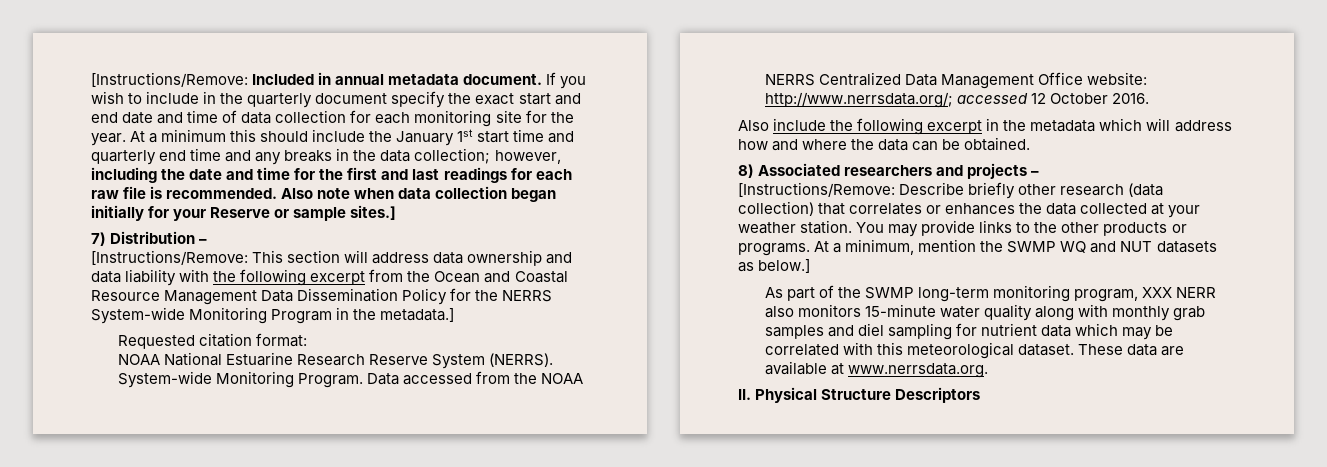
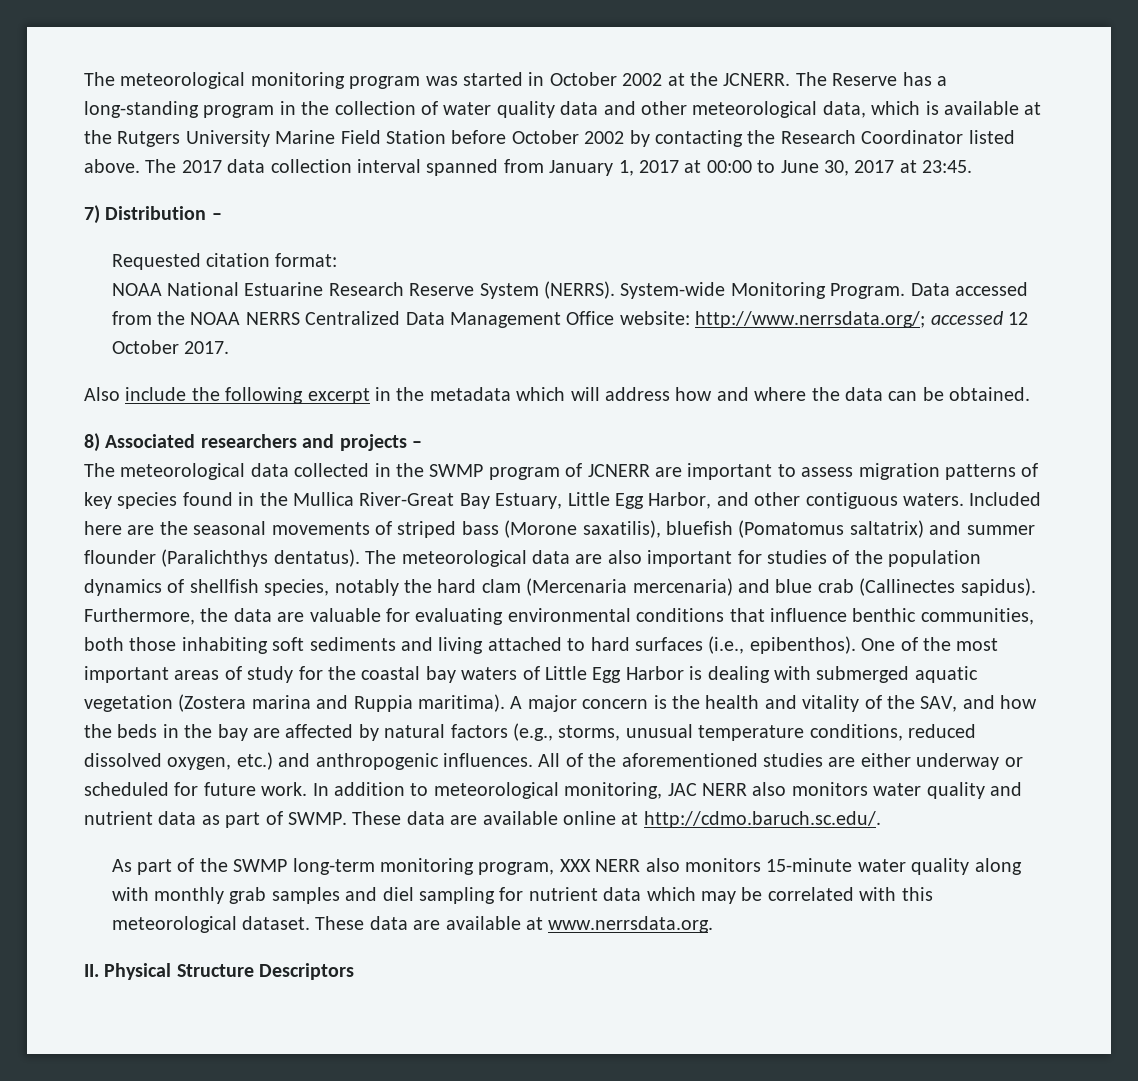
[91,72,587,89] [91,91,581,108] [91,110,574,127] [91,129,574,146] [91,148,561,165] [91,167,572,183] [91,186,557,202] [91,205,397,221] [91,231,208,246] [91,250,573,266] [91,269,568,286] [91,288,553,305] [91,307,455,324] [Instructions/Remove: Included in annual metadata document. If you wish to include in the quarterly document specify the exact start and end date and time of data collection for each monitoring site for the year. At a minimum this should include the January 1st start time and quarterly end time and any breaks in the data collection; however, including the date and time for the first and last readings for each raw file is recommended. Also note when data collection began initially for your Reserve or sample sites.] // 7) Distribution – // [Instructions/Remove: This section will address data ownership and data liability with the following excerpt from the Ocean and Coastal Resource Management Data Dissemination Policy for the NERRS System-wide Monitoring Program in the metadata.] -> [84,72,947,89] [84,101,1042,118] [84,130,1015,147] [84,159,973,176] [84,205,222,224] The meteorological monitoring program was started in October 2002 at the JCNERR. The Reserve has a long-standing program in the collection of water quality data and other meteorological data, which is available at the Rutgers University Marine Field Station before October 2002 by contacting the Research Coordinator listed above. The 2017 data collection interval spanned from January 1, 2017 at 00:00 to June 30, 2017 at 23:45. // 7) Distribution –
[1111,93,1149,104] 2016. -> [184,341,230,354] 2017.
[738,182,1164,199] [738,201,1201,218] [738,220,1187,237] [738,239,1217,256] [738,259,811,273] [Instructions/Remove: Describe briefly other research (data collection) that correlates or enhances the data collected at your weather station. You may provide links to the other products or programs. At a minimum, mention the SWMP WQ and NUT datasets as below.] -> [84,463,1039,480] [84,492,1042,509] [84,520,1035,538] [84,549,982,567] [84,578,1036,596] [84,608,1034,625] [84,636,999,654] [84,666,978,683] [84,694,1038,712] [84,723,976,741] [84,752,1023,770] [84,782,1022,799] [84,811,881,828] The meteorological data collected in the SWMP program of JCNERR are important to assess migration patterns of key species found in the Mullica River-Great Bay Estuary, Little Egg Harbor, and other contiguous waters. Included here are the seasonal movements of striped bass (Morone saxatilis), bluefish (Pomatomus saltatrix) and summer flounder (Paralichthys dentatus). The meteorological data are also important for studies of the population dynamics of shellfish species, notably the hard clam (Mercenaria mercenaria) and blue crab (Callinectes sapidus). Furthermore, the data are valuable for evaluating environmental conditions that influence benthic communities, both those inhabiting soft sediments and living attached to hard surfaces (i.e., epibenthos). One of the most important areas of study for the coastal bay waters of Little Egg Harbor is dealing with submerged aquatic vegetation (Zostera marina and Ruppia maritima). A major concern is the health and vitality of the SAV, and how the beds in the bay are affected by natural factors (e.g., storms, unusual temperature conditions, reduced dissolved oxygen, etc.) and anthropogenic influences. All of the aforementioned studies are either underway or scheduled for future work. In addition to meteorological monitoring, JAC NERR also monitors water quality and nutrient data as part of SWMP. These data are available online at http://cdmo.baruch.sc.edu/.

